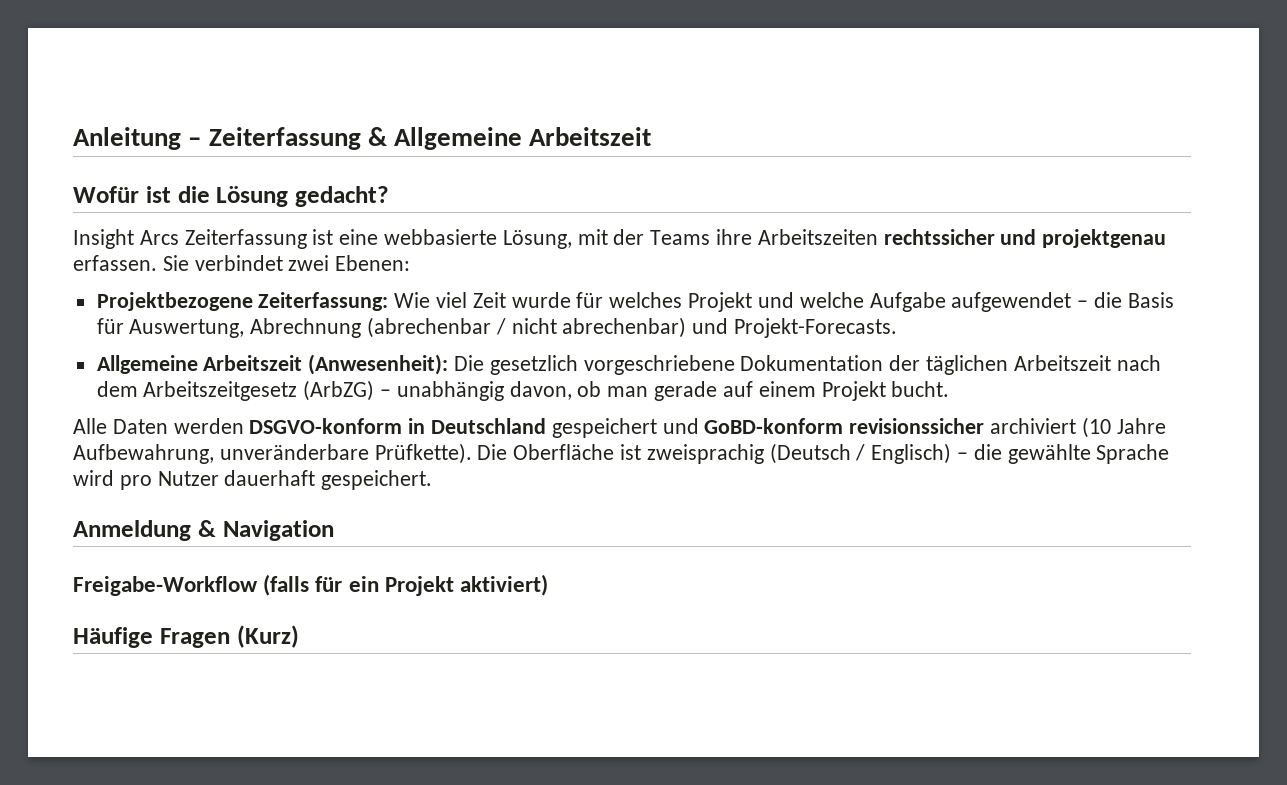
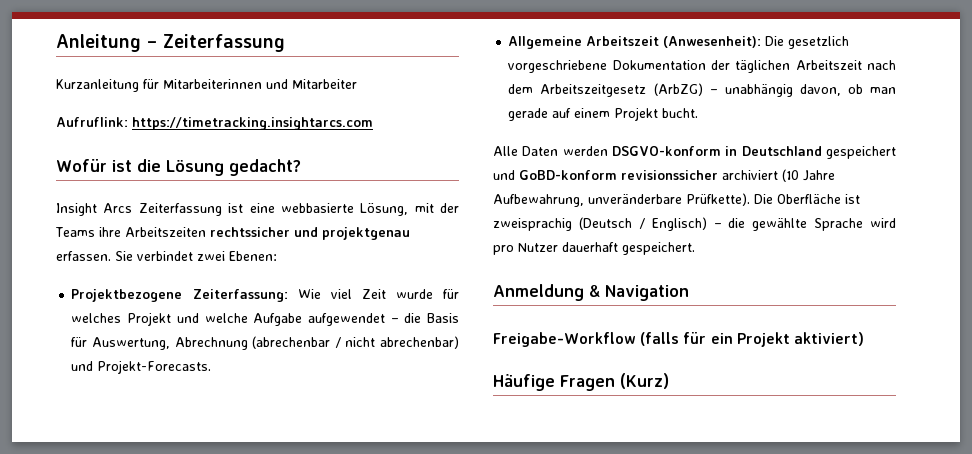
[367,127,652,150] & Allgemeine Arbeitszeit -> [56,79,357,92] [56,117,373,130] // Kurzanleitung für Mitarbeiterinnen und Mitarbeiter // Aufruflink: https://timetracking.insightarcs.com

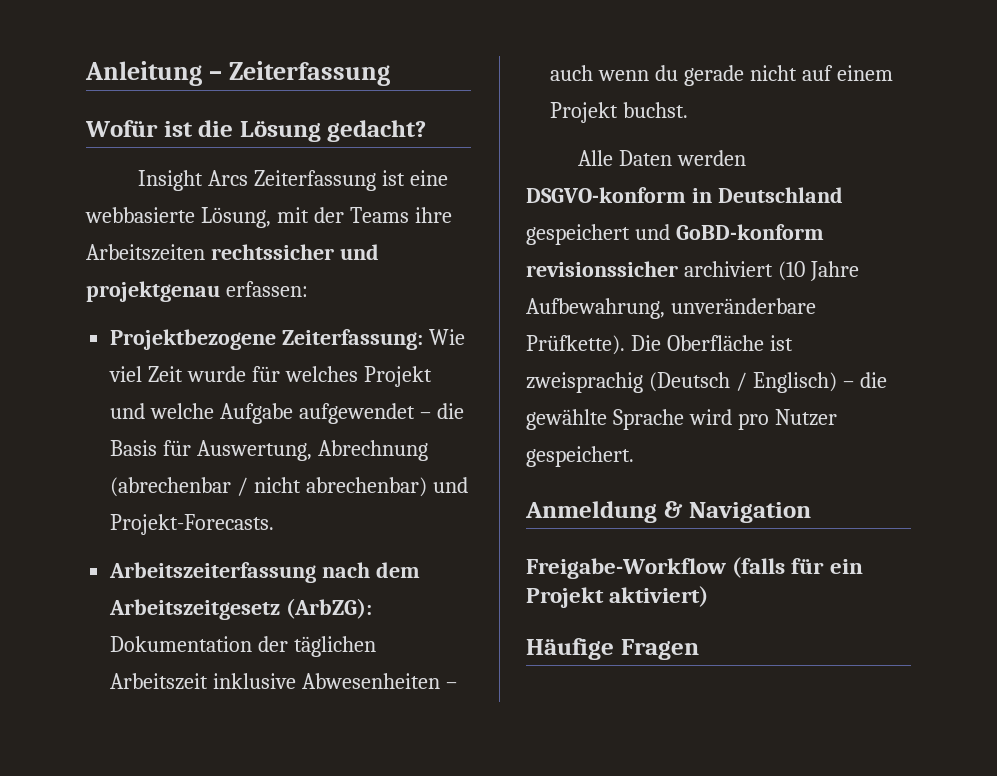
[56,79,357,92] [56,117,373,130] // Kurzanleitung für Mitarbeiterinnen und Mitarbeiter // Aufruflink: https://timetracking.insightarcs.com -> (390, 73) none
[56,251,277,261] erfassen. Sie verbindet zwei Ebenen: -> [225,281,308,297] erfassen:
[508,36,850,49] [508,60,896,73] [508,83,896,97] [508,108,549,121] Allgemeine Arbeitszeit (Anwesenheit): Die gesetzlich vorgeschriebene Dokumentation der täglichen Arbeitszeit nach dem Arbeitszeitgesetz (ArbZG) – unabhängig davon, ob man gerade -> [109,562,421,583] [109,598,373,620] [110,636,377,657] [110,673,458,690] [550,65,797,86] Arbeitszeiterfassung nach dem Arbeitszeitgesetz (ArbZG): Dokumentation der täglichen Arbeitszeit inklusive Abwesenheiten – auch wenn du gerade nicht
[662,108,699,118] bucht. -> [623,102,689,118] buchst.
[562,242,618,252] dauerhaft -> (837, 417) none
[620,373,669,389] (Kurz) -> (699, 649) none

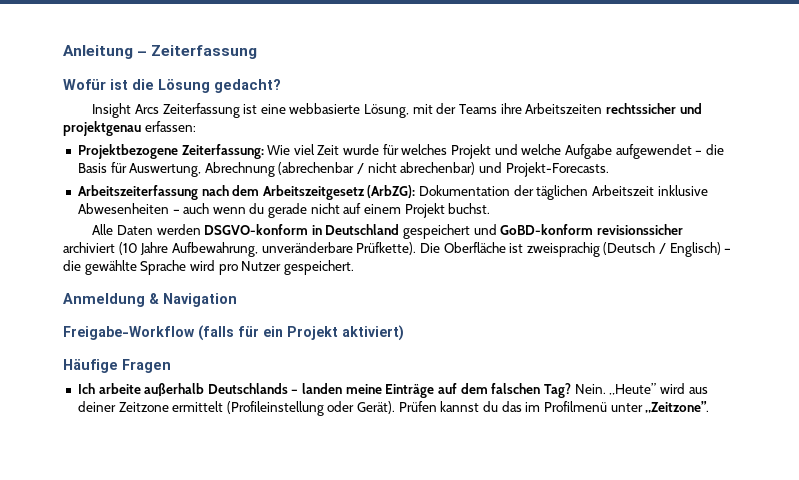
(699, 649) none -> [77,383,708,398] [77,401,710,416] // Ich arbeite außerhalb Deutschlands – landen meine Einträge auf dem falschen Tag? Nein. „Heute” wird aus deiner Zeitzone ermittelt (Profileinstellung oder Gerät). Prüfen kannst du das im Profilmenü unter „Zeitzone”.

